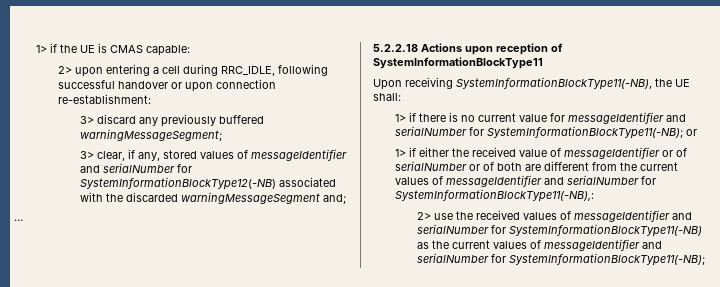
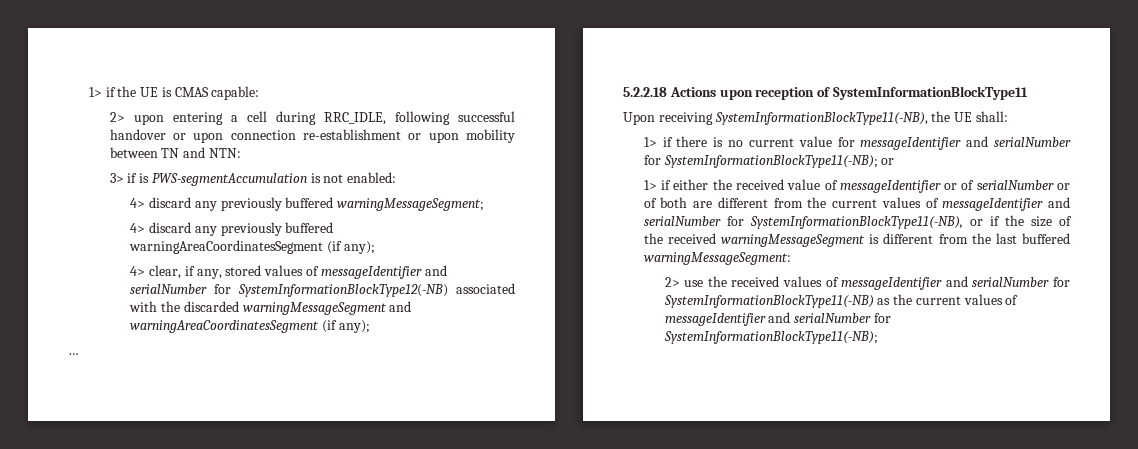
[57,94,151,104] [79,116,94,124] re-establishment: // 3> -> [302,129,515,143] [109,147,241,158] [109,172,397,186] [130,198,146,208] re-establishment or upon mobility between TN and NTN: // 3> if is PWS-segmentAccumulation is not enabled: // 4>
[79,151,94,159] 3> -> [130,222,334,236] [129,240,375,254] [130,266,146,276] 4> discard any previously buffered warningAreaCoordinatesSegment (if any); // 4>
[322,194,346,204] and; -> [389,301,412,312] [130,320,370,333] and warningAreaCoordinatesSegment (if any);
[394,189,594,202] SystemInformationBlockType11(-NB),: -> [749,215,1072,229] [643,233,1070,247] [643,252,791,265] SystemInformationBlockType11(-NB), or if the size of the received warningMessageSegment is different from the last buffered warningMessageSegment:

